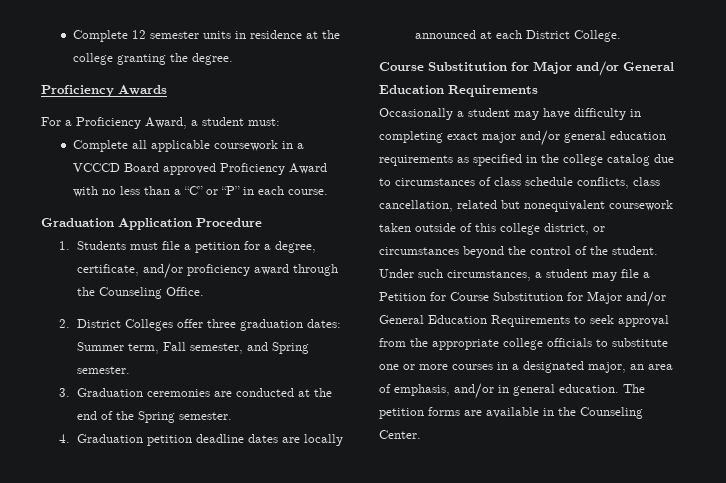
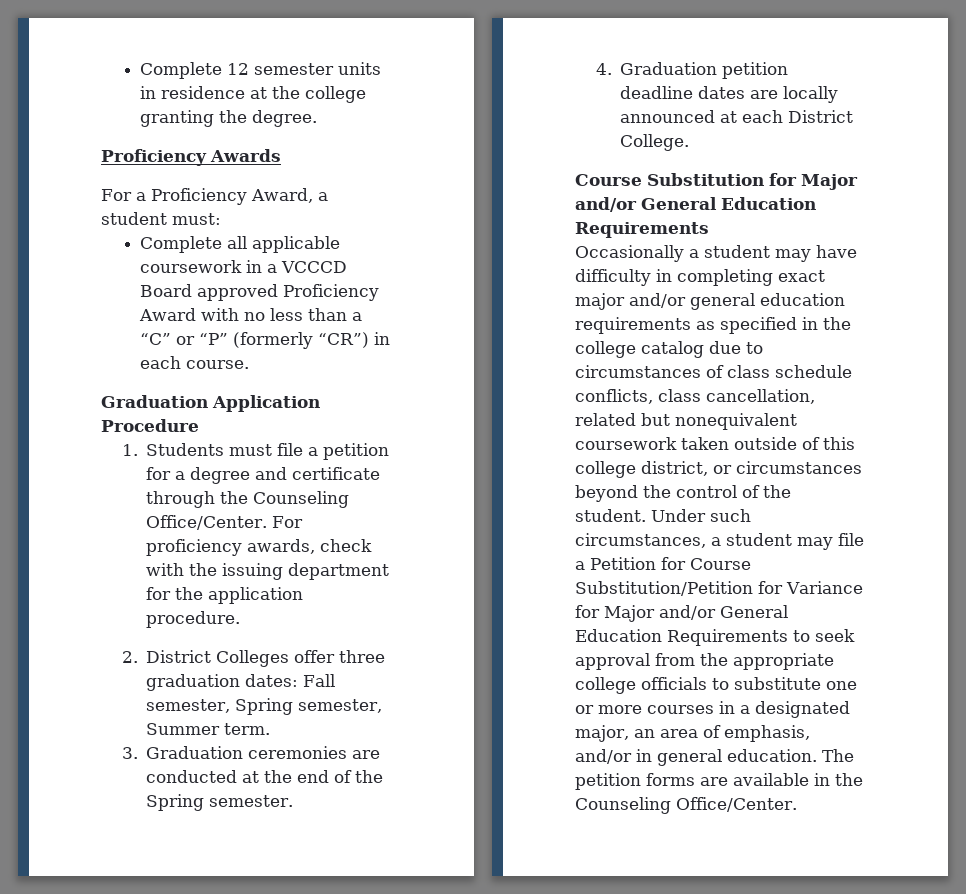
(241, 190) none -> [233,332,370,349] (formerly “CR”)
[274,241,316,253] [76,263,338,279] [76,287,204,299] degree, certificate, and/or proficiency award through the Counseling Office. -> [190,467,381,484] [146,491,350,508] [146,515,304,530] [146,539,373,556] [146,563,390,580] [146,587,304,604] [146,611,241,628] degree and certificate through the Counseling Office/Center. For proficiency awards, check with the issuing department for the application procedure.
[76,342,309,354] [76,366,130,374] Summer term, Fall semester, and Spring semester. -> [303,674,336,687] [146,698,383,715] [146,723,271,735] Fall semester, Spring semester, Summer term.
[493,292,563,301] Substitution -> [575,581,863,596] Substitution/Petition for Variance
[379,430,421,439] Center. -> [676,797,797,812] Office/Center.

